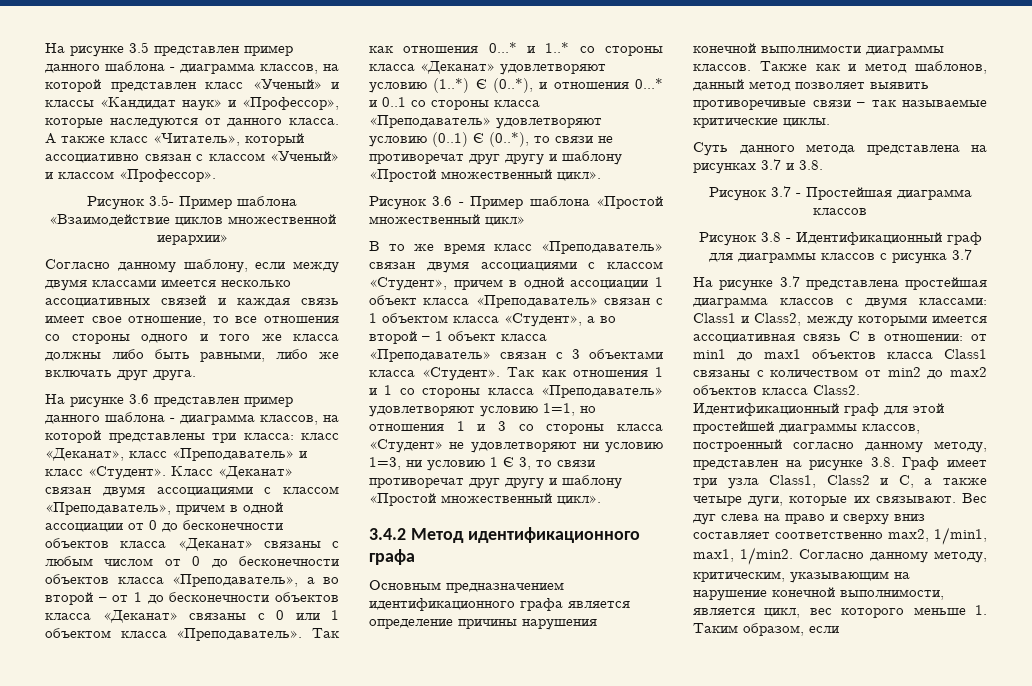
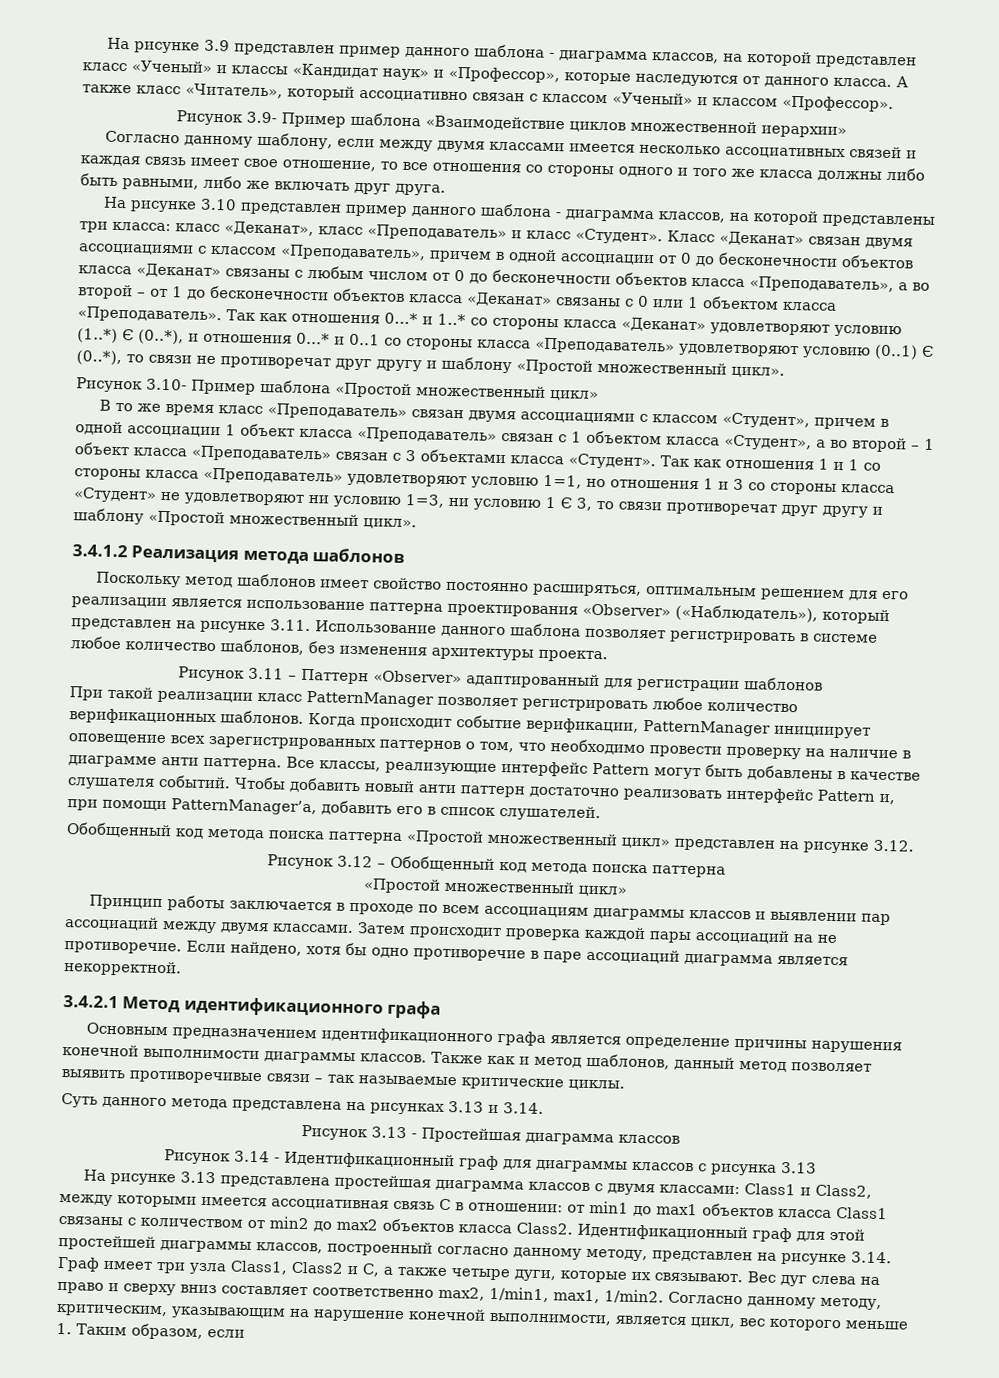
[45,42,149,57] На рисунке 3.5 -> [107,37,231,54] На рисунке 3.9
[149,195,174,206] 3.5- -> [245,111,277,124] 3.9-
[129,394,149,404] 3.6 -> [200,198,238,211] 3.10
[432,196,464,206] 3.6 - -> [146,378,187,391] 3.10-
[369,528,406,540] 3.4.2 -> [72,544,406,565] [96,571,910,602] [71,596,890,625] [71,618,878,645] [70,636,608,663] [177,666,823,692] [69,686,798,713] [69,708,871,739] [68,733,911,760] [68,755,921,781] [67,774,895,805] [67,798,601,822] [66,822,914,854] [266,854,726,878] [363,878,627,897] [89,894,892,926] [64,916,837,945] [64,940,848,967] [63,960,182,977] [63,995,119,1009] 3.4.1.2 Реализация метода шаблонов // Поскольку метод шаблонов имеет свойство постоянно расширяться, оптимальным решением для его реализации является использование паттерна проектирования «Observer» («Наблюдатель»), который представлен на рисунке 3.11. Использование данного шаблона позволяет регистрировать в системе любое количество шаблонов, без изменения архитектуры проекта. // Рисунок 3.11 – Паттерн «Observer» адаптированный для регистрации шаблонов // При такой реализации класс PatternManager позволяет регистрировать любое количество верификационных шаблонов. Когда происходит событие верификации, PatternManager инициирует оповещение всех зарегистрированных паттернов о том, что необходимо провести проверку на наличие в диаграмме анти паттерна. Все классы, реализующие интерфейс Pattern могут быть добавлены в качестве слушателя событий. Чтобы добавить новый анти паттерн достаточно реализовать интерфейс Pattern и, при помощи PatternManager’a, добавить его в список слушателей. // Обобщенный код метода поиска паттерна «Простой множественный цикл» представлен на рисунке 3.12. // Рисунок 3.12 – Обобщенный код метода поиска паттерна // «Простой множественный цикл» // Принцип работы заключается в проходе по всем ассоциациям диаграммы классов и выявлении пар ассоциаций между двумя классами. Затем происходит проверка каждой пары ассоциаций на не противоречие. Если найдено, хотя бы одно противоречие в паре ассоциаций диаграмма является некорректной. // 3.4.2.1
[761,159,823,170] [708,186,791,201] 3.7 и 3.8. // Рисунок 3.7 -> [448,1101,544,1114] [300,1124,407,1141] 3.13 и 3.14. // Рисунок 3.13
[760,232,781,242] 3.8 -> [233,1150,270,1163] 3.14
[951,249,972,260] [693,276,800,291] 3.7 // На рисунке 3.7 -> [780,1161,817,1174] [83,1169,217,1186] 3.13 // На рисунке 3.13
[870,457,895,467] 3.8. -> [851,1251,892,1264] 3.14.

